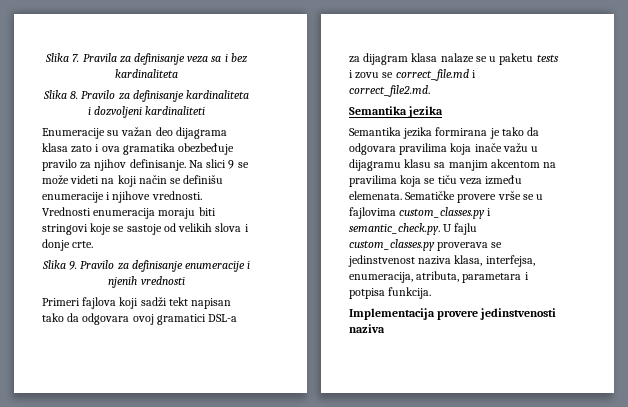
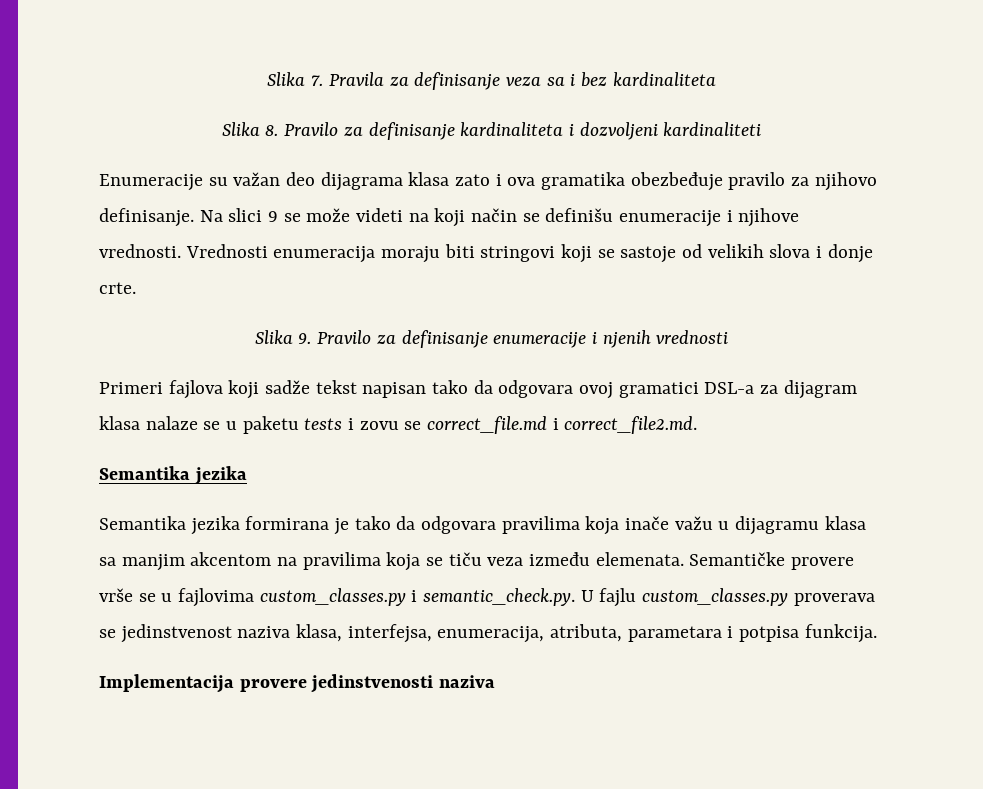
[94,159,127,171] njihov -> [814,172,877,191] njihovo
[90,223,112,235] koje -> [561,244,593,263] koji
[140,297,188,307] sadži tekt -> [265,380,357,394] sadže tekst
[404,159,432,168] klasu -> [824,516,866,530] klasa
[405,191,456,200] Sematičke -> [689,552,786,566] Semantičke

